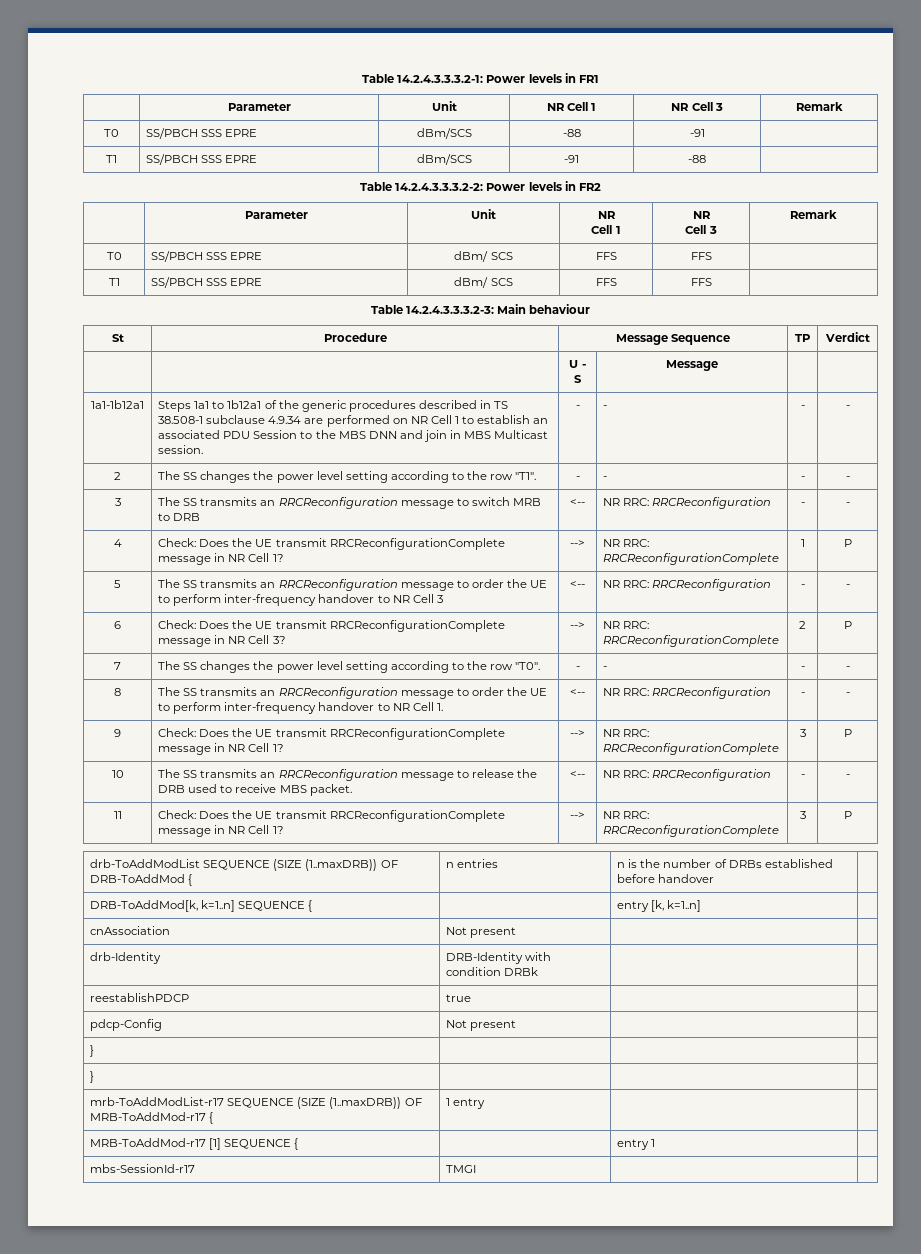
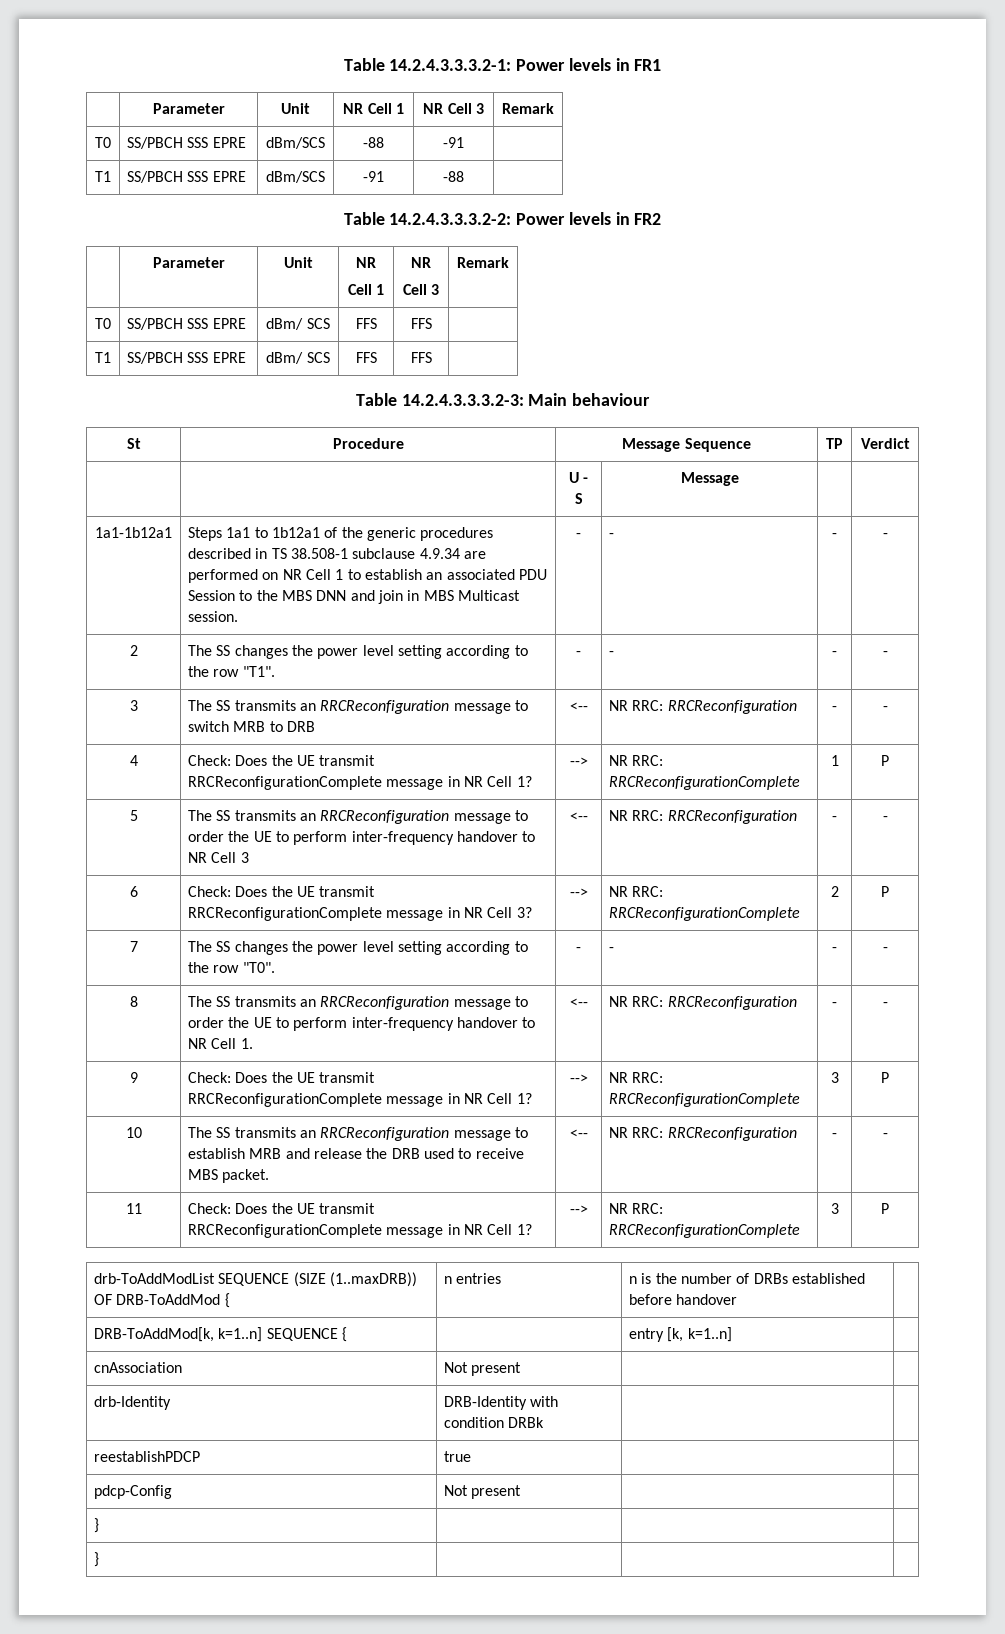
(469, 774) none -> [188,1148,310,1159] establish MRB and
[90,1097,422,1109] [90,1112,214,1124] [446,1098,486,1109] [90,1138,299,1150] [617,1139,656,1150] [90,1164,196,1173] [446,1165,477,1173] // mrb-ToAddModList-r17 SEQUENCE (SIZE (1..maxDRB)) OF MRB-ToAddMod-r17 { | 1 entry | | // MRB-ToAddMod-r17 [1] SEQUENCE { | | entry 1 | // mbs-SessionId-r17 | TMGI | | -> (100, 1559) none

